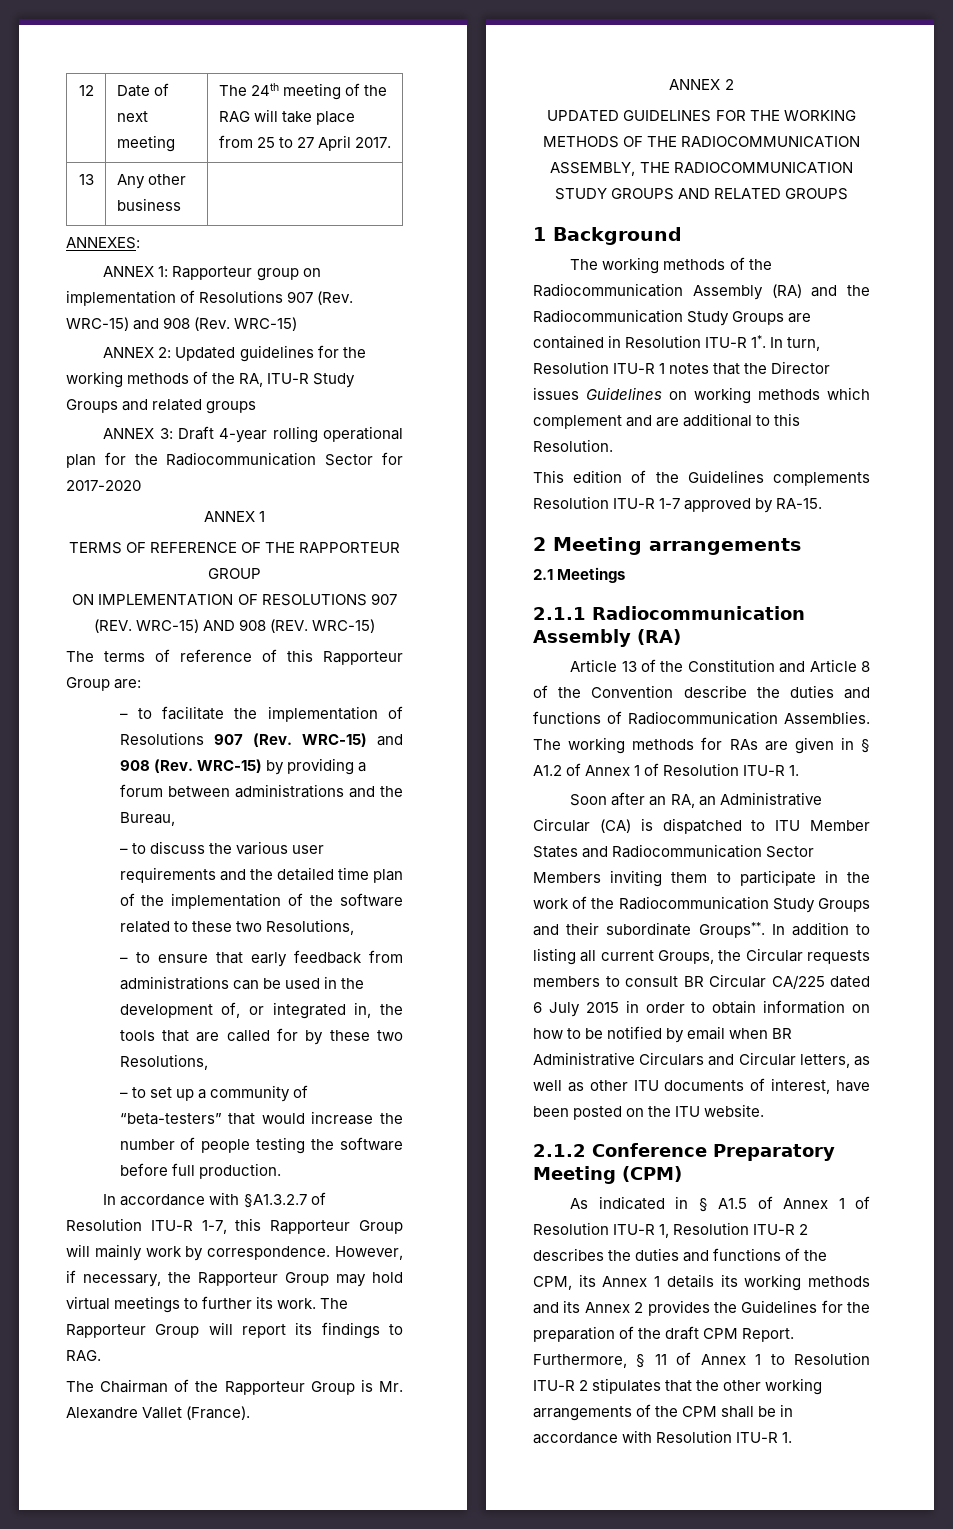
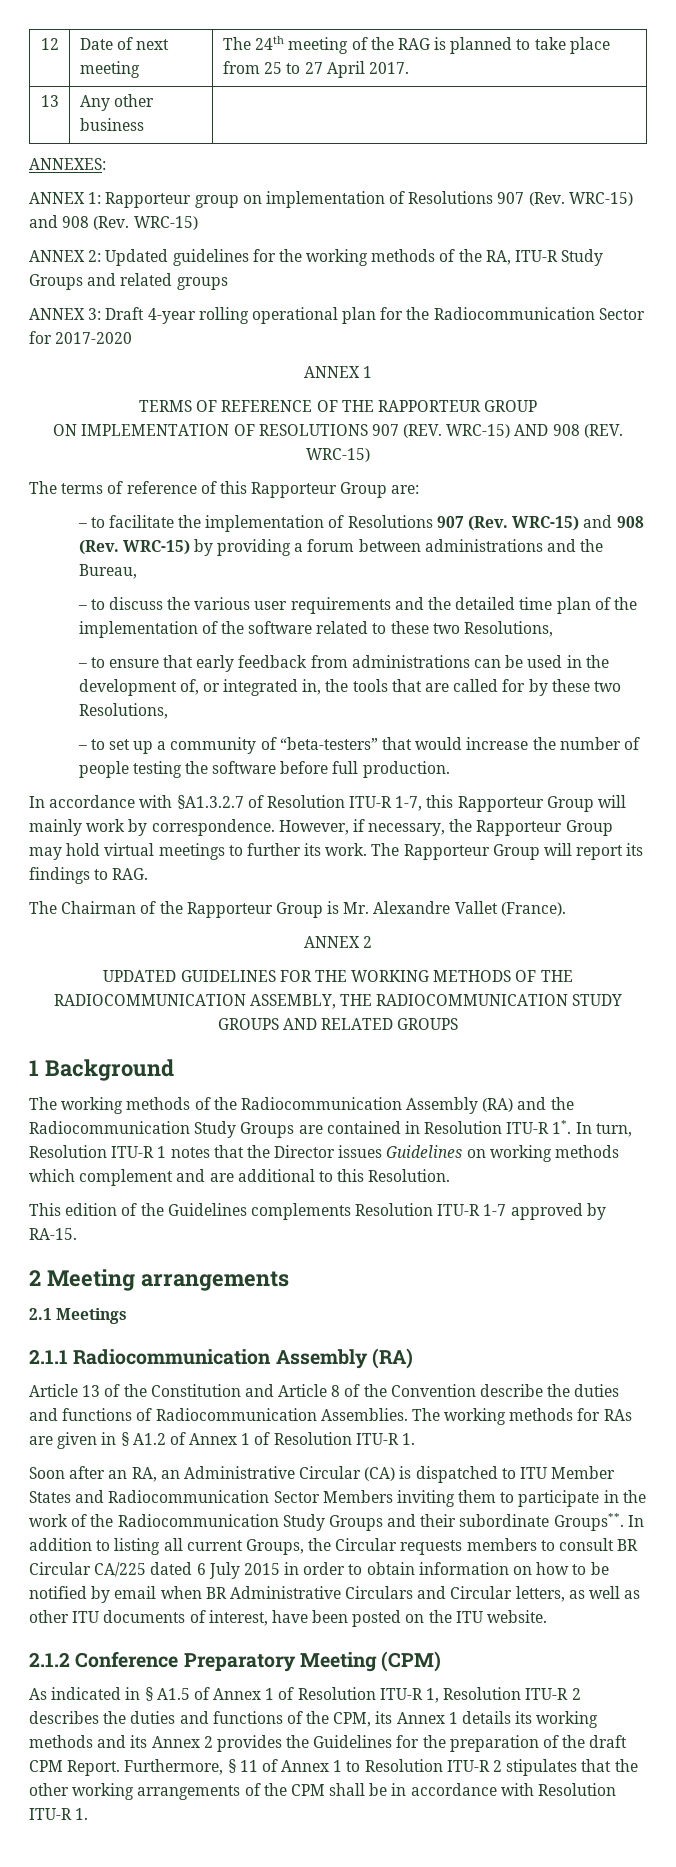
[253,109,278,122] will -> [434,37,531,54] is planned to

